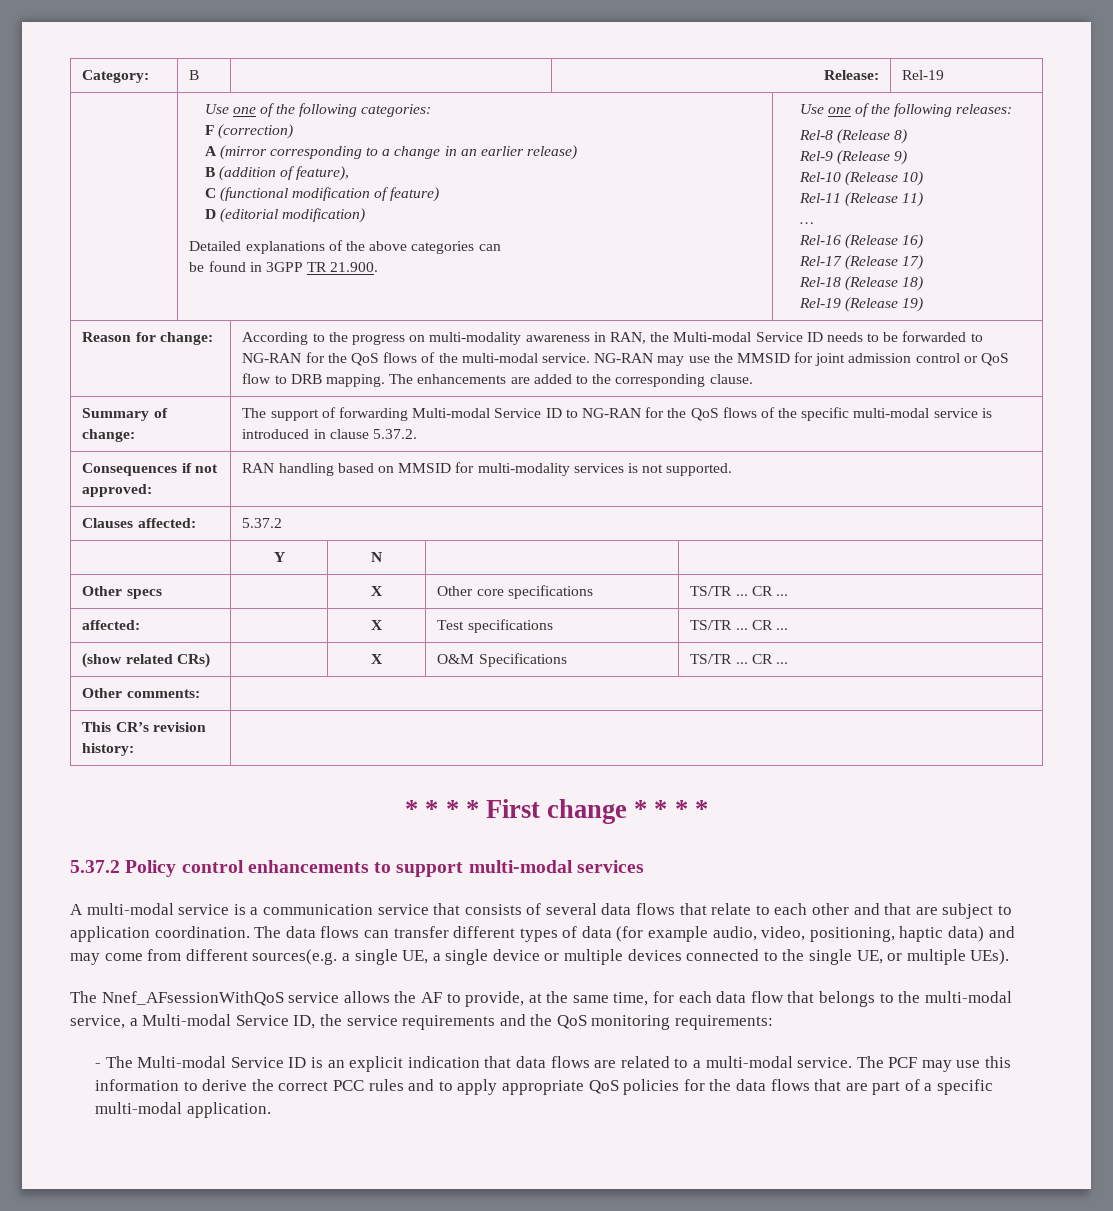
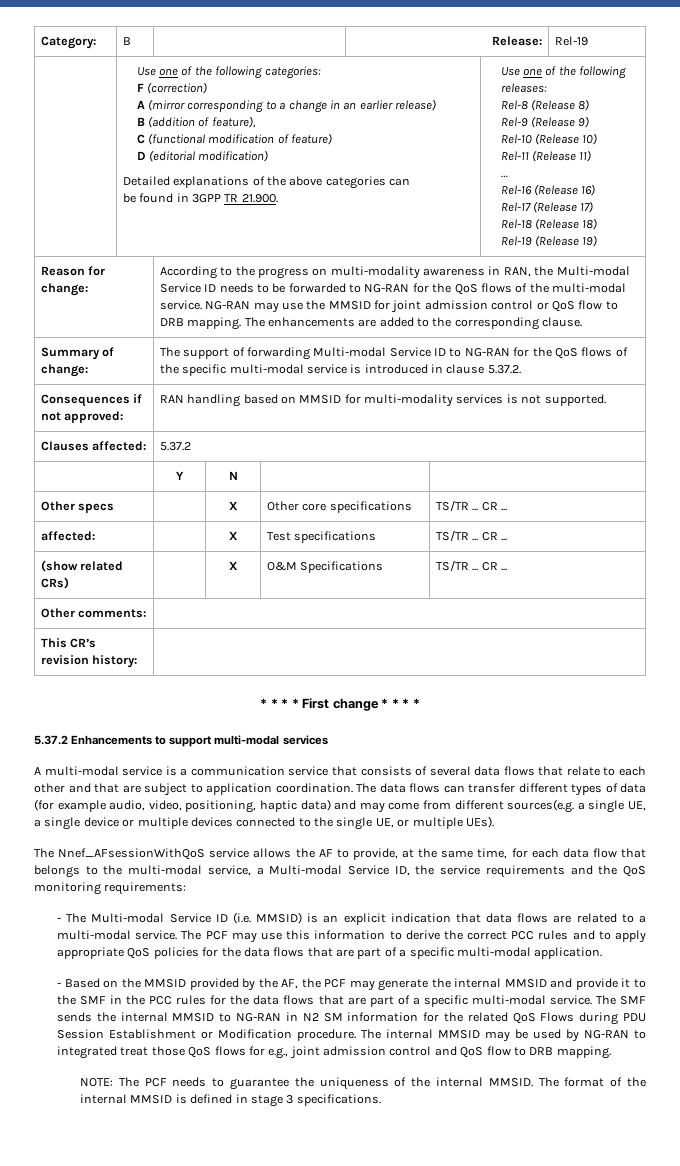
[125,860,369,877] Policy control enhancements -> [71,735,153,745] Enhancements
(307, 1062) none -> [232,912,303,924] (i.e. MMSID)
(271, 1110) none -> [57,978,646,991] [57,995,646,1007] [57,1012,646,1025] [57,1029,646,1042] [57,1046,611,1059] [80,1077,646,1090] [80,1094,381,1107] // - Based on the MMSID provided by the AF, the PCF may generate the internal MMSID and provide it to the SMF in the PCC rules for the data flows that are part of a specific multi-modal service. The SMF sends the internal MMSID to NG-RAN in N2 SM information for the related QoS Flows during PDU Session Establishment or Modification procedure. The internal MMSID may be used by NG-RAN to integrated treat those QoS flows for e.g., joint admission control and QoS flow to DRB mapping. // NOTE: The PCF needs to guarantee the uniqueness of the internal MMSID. The format of the internal MMSID is defined in stage 3 specifications.

